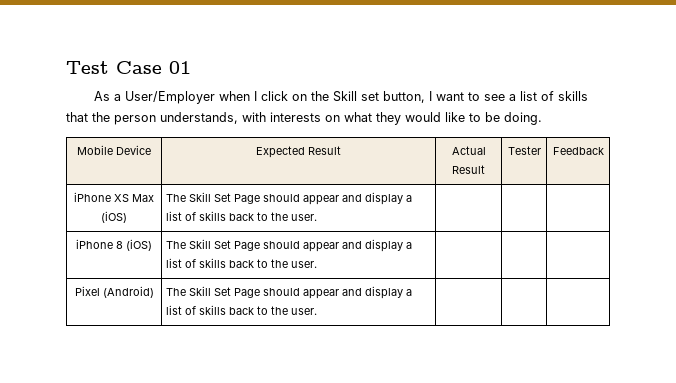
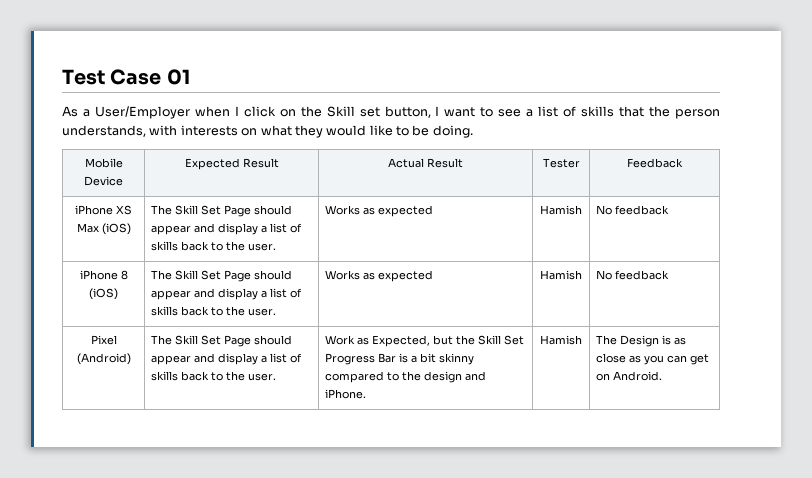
(318, 217) | | -> [325,205,434,217] [540,205,582,215] [596,205,670,215] Works as expected | Hamish | No feedback
(318, 264) | | -> [325,270,434,282] [540,270,582,280] [596,270,670,280] Works as expected | Hamish | No feedback
(318, 311) | | -> [325,335,525,347] [325,353,475,365] [325,371,487,383] [325,389,367,399] [540,335,582,345] [596,335,687,347] [596,353,710,365] [596,371,663,381] Work as Expected, but the Skill Set Progress Bar is a bit skinny compared to the design and iPhone. | Hamish | The Design is as close as you can get on Android.

